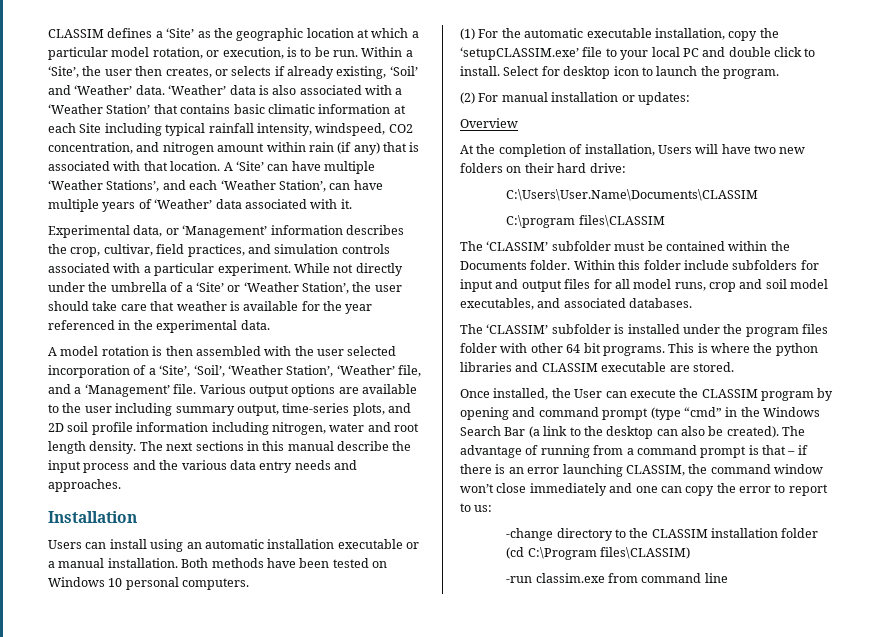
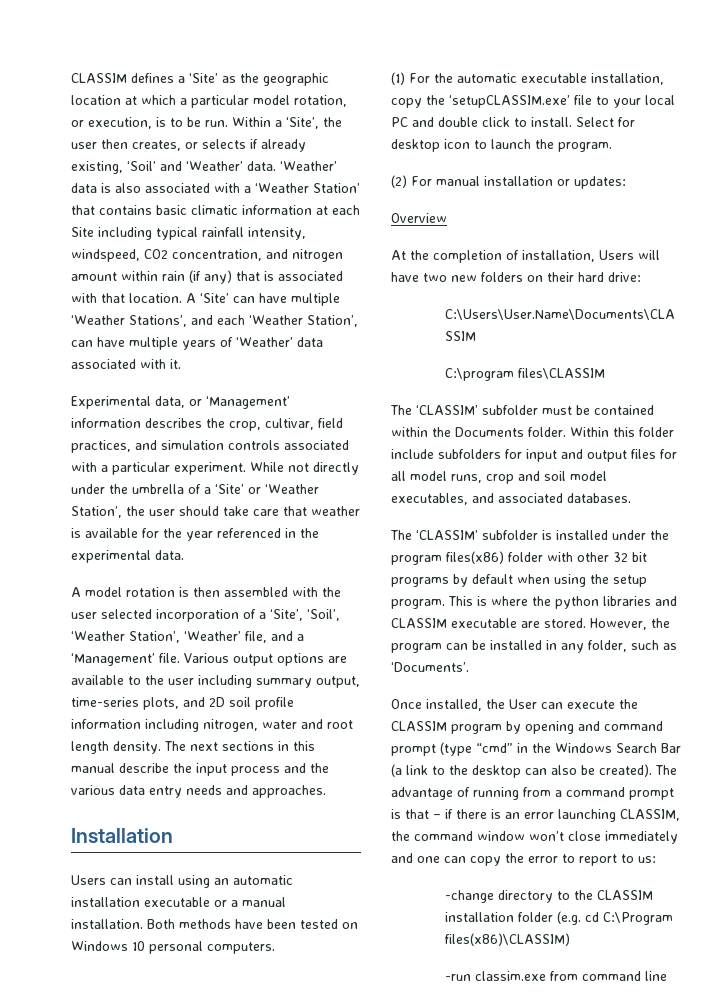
[802,324,828,334] files -> [446,551,504,564] files(x86)
[566,343,665,356] 64 bit programs. -> [613,552,647,562] [391,574,647,587] [391,599,445,609] 32 bit programs by default when using the setup program.
(734, 367) none -> [590,618,670,630] [391,640,677,653] [391,662,469,672] However, the program can be installed in any folder, such as ‘Documents’.
[506,547,690,560] (cd C:\Program files\CLASSIM) -> [557,911,674,925] [445,933,571,946] (e.g. cd C:\Program files(x86)\CLASSIM)

